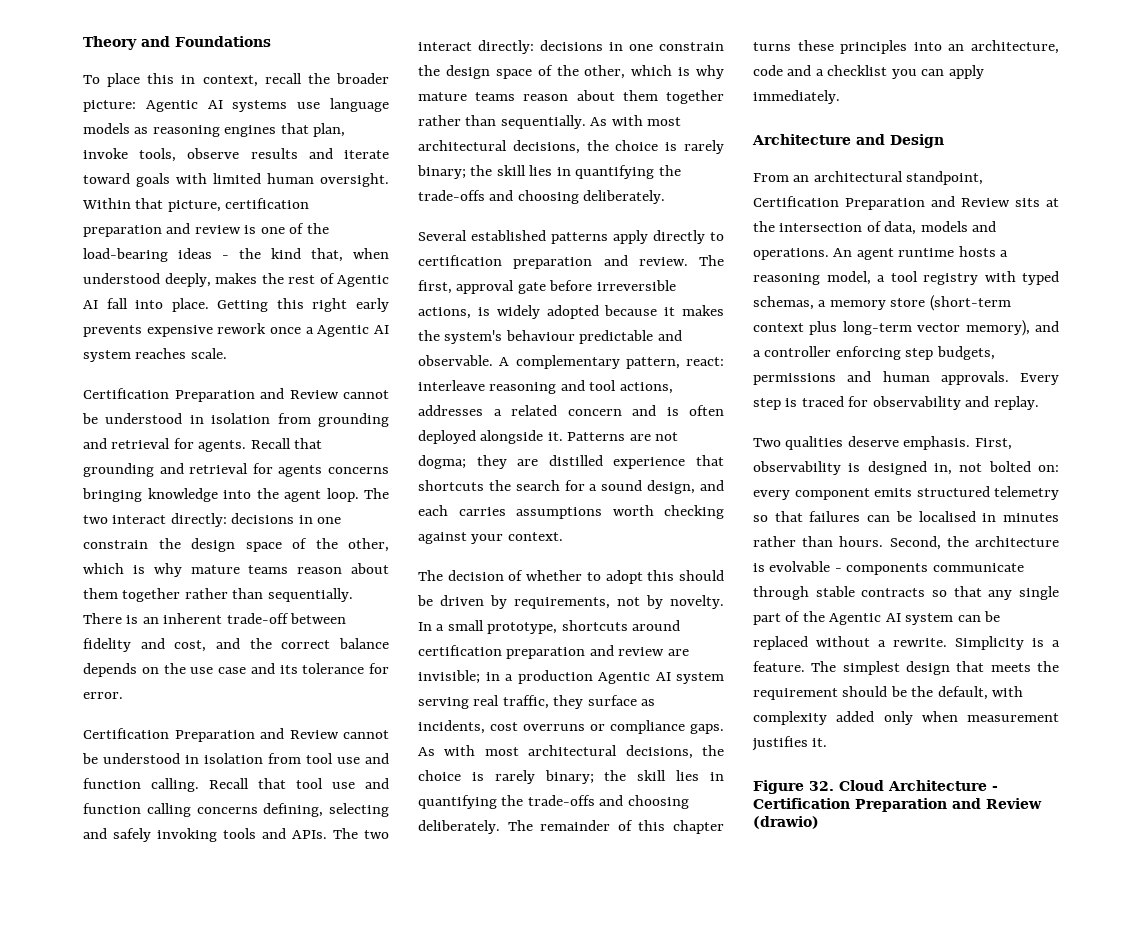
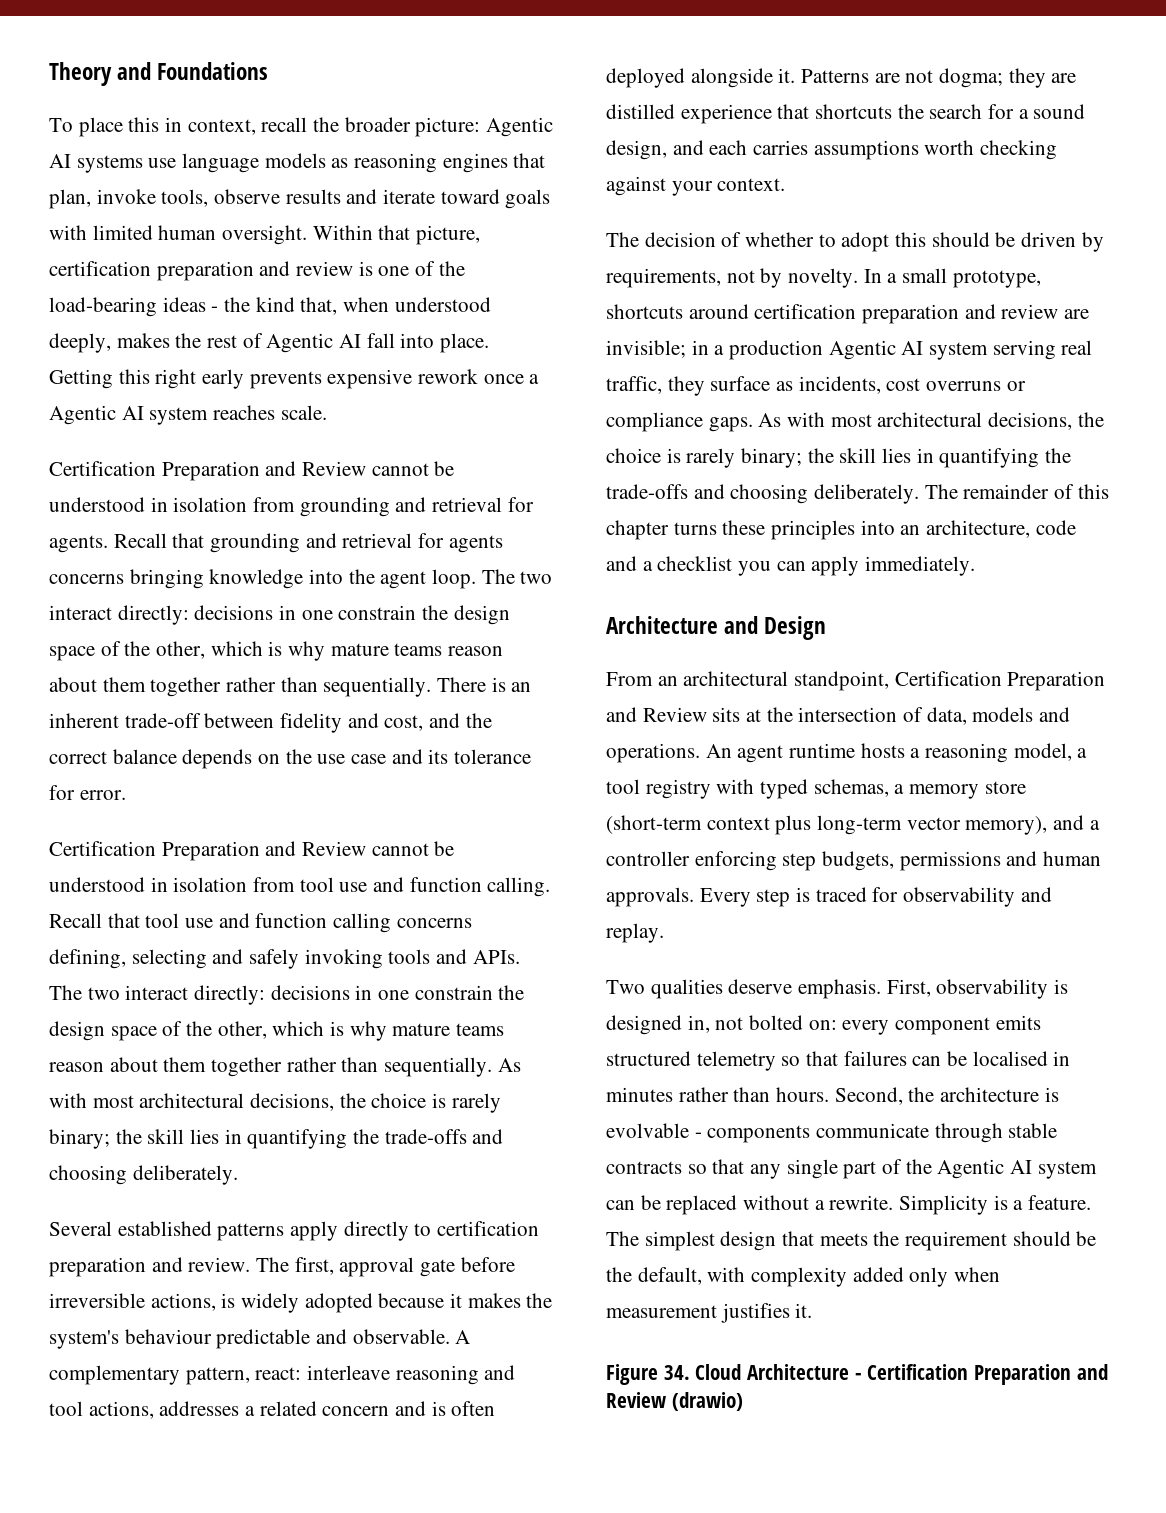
[809,781,834,791] 32. -> [663,1365,690,1380] 34.

